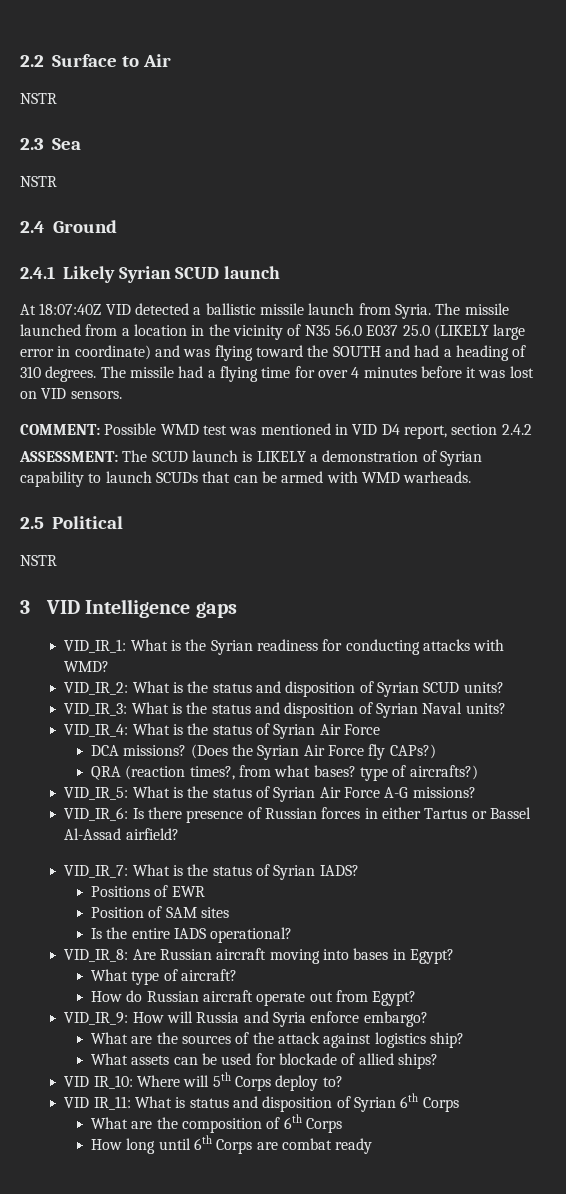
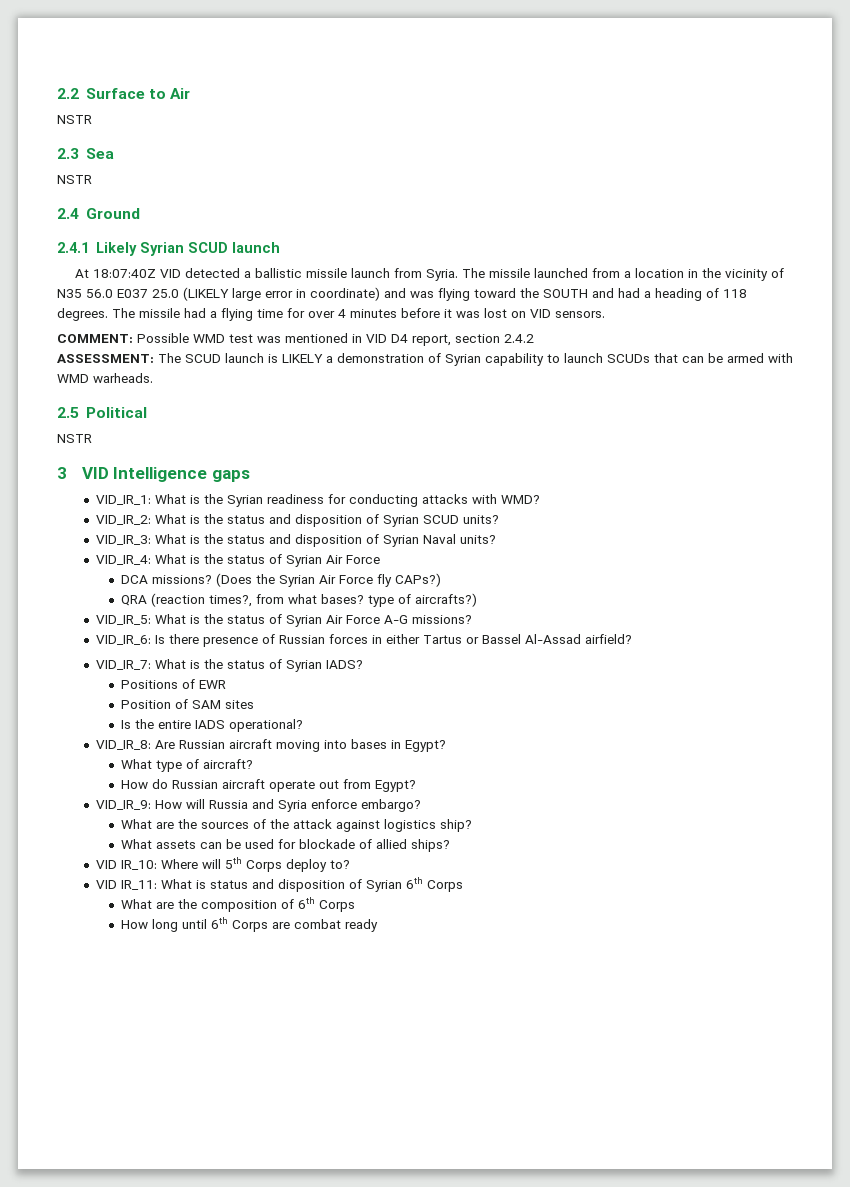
[20,366,41,378] 310 -> [723,289,747,298] 118

